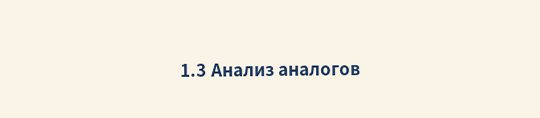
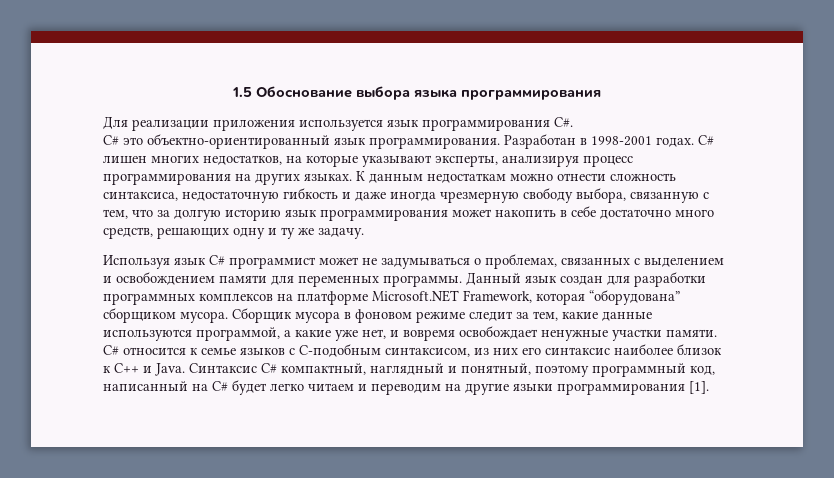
[179,62,362,77] 1.3 Анализ аналогов -> [232,86,601,100] [103,116,573,131] [103,134,714,149] [103,155,633,167] [103,171,676,185] [103,188,709,203] [103,206,714,221] [103,227,364,239] [103,254,724,269] [103,272,706,287] [103,290,680,305] [103,308,652,323] [103,326,717,341] [103,344,722,357] [103,363,715,377] [103,380,709,395] 1.5 Обоснование выбора языка программирования // Для реализации приложения используется язык программирования C#. // C# это объектно-ориентированный язык программирования. Разработан в 1998-2001 годах. C# лишен многих недостатков, на которые указывают эксперты, анализируя процесс программирования на других языках. К данным недостаткам можно отнести сложность синтаксиса, недостаточную гибкость и даже иногда чрезмерную свободу выбора, связанную с тем, что за долгую историю язык программирования может накопить в себе достаточно много средств, решающих одну и ту же задачу. // Используя язык C# программист может не задумываться о проблемах, связанных с выделением и освобождением памяти для переменных программы. Данный язык создан для разработки программных комплексов на платформе Microsoft.NET Framework, которая “оборудована” сборщиком мусора. Сборщик мусора в фоновом режиме следит за тем, какие данные используются программой, а какие уже нет, и вовремя освобождает ненужные участки памяти. C# относится к семье языков с C-подобным синтаксисом, из них его синтаксис наиболее близок к C++ и Java. Синтаксис С# компактный, наглядный и понятный, поэтому программный код, написанный на C# будет легко читаем и переводим на другие языки программирования [1].

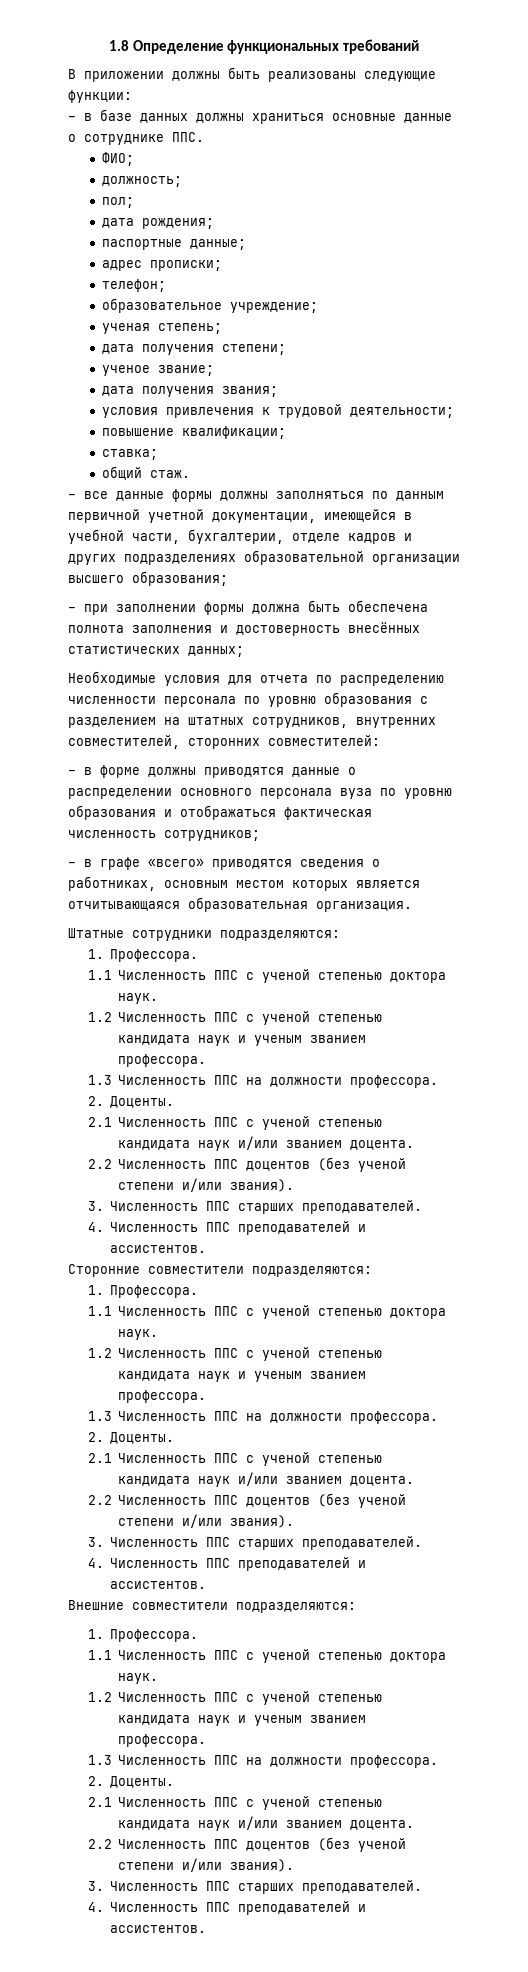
[232,86,601,100] [103,116,573,131] [103,134,714,149] [103,155,633,167] [103,171,676,185] [103,188,709,203] [103,206,714,221] [103,227,364,239] [103,254,724,269] [103,272,706,287] [103,290,680,305] [103,308,652,323] [103,326,717,341] [103,344,722,357] [103,363,715,377] [103,380,709,395] 1.5 Обоснование выбора языка программирования // Для реализации приложения используется язык программирования C#. // C# это объектно-ориентированный язык программирования. Разработан в 1998-2001 годах. C# лишен многих недостатков, на которые указывают эксперты, анализируя процесс программирования на других языках. К данным недостаткам можно отнести сложность синтаксиса, недостаточную гибкость и даже иногда чрезмерную свободу выбора, связанную с тем, что за долгую историю язык программирования может накопить в себе достаточно много средств, решающих одну и ту же задачу. // Используя язык C# программист может не задумываться о проблемах, связанных с выделением и освобождением памяти для переменных программы. Данный язык создан для разработки программных комплексов на платформе Microsoft.NET Framework, которая “оборудована” сборщиком мусора. Сборщик мусора в фоновом режиме следит за тем, какие данные используются программой, а какие уже нет, и вовремя освобождает ненужные участки памяти. C# относится к семье языков с C-подобным синтаксисом, из них его синтаксис наиболее близок к C++ и Java. Синтаксис С# компактный, наглядный и понятный, поэтому программный код, написанный на C# будет легко читаем и переводим на другие языки программирования [1]. -> [108,39,420,54] [68,67,436,82] [68,90,132,103] [68,109,452,124] [68,132,204,145] [101,151,134,166] [101,176,182,187] [101,197,134,208] [101,218,214,229] [101,239,246,250] [101,260,222,271] [101,279,166,292] [101,298,318,313] [101,323,222,334] [101,344,286,355] [101,365,214,376] [101,386,278,397] [101,404,454,418] [101,426,286,439] [101,449,158,460] [101,466,190,480] [68,489,444,502] [68,509,412,523] [68,529,412,544] [68,550,460,565] [68,571,228,586] [68,600,428,615] [68,622,420,636] [68,646,244,657] [68,671,444,686] [68,692,428,707] [68,717,436,728] [68,735,380,749] [68,765,356,778] [68,788,452,799] [68,805,372,820] [68,830,260,841] [68,857,380,870] [68,876,420,891] [68,897,412,912] [68,928,340,941] [87,949,199,962] [87,969,447,983] [118,993,159,1004] [87,1011,383,1025] [118,1035,367,1046] [118,1054,207,1067] [87,1075,439,1088] [87,1096,175,1108] [87,1116,383,1130] [118,1136,415,1151] [87,1157,407,1172] [118,1178,295,1192] [87,1200,423,1214] [87,1221,367,1235] [110,1245,207,1253] [68,1264,372,1277] [87,1285,199,1298] [87,1305,447,1319] [118,1329,159,1340] [87,1347,383,1361] [118,1371,367,1382] [118,1390,207,1403] [87,1411,439,1424] [87,1432,175,1444] [87,1452,383,1466] [118,1472,415,1487] [87,1493,407,1508] [118,1514,295,1528] [87,1536,423,1550] [87,1557,367,1571] [110,1581,207,1589] [68,1600,356,1613] [87,1629,199,1642] [87,1649,447,1663] [118,1673,159,1684] [87,1691,383,1705] [118,1715,367,1726] [118,1734,207,1747] [87,1755,439,1768] [87,1776,175,1788] [87,1796,383,1810] [118,1816,415,1831] [87,1837,407,1852] [118,1858,295,1872] [87,1880,423,1894] [87,1901,367,1915] [110,1925,207,1933] 1.8 Определение функциональных требований // В приложении должны быть реализованы следующие функции: // – в базе данных должны храниться основные данные о сотруднике ППС. // ФИО; // должность; // пол; // дата рождения; // паспортные данные; // адрес прописки; // телефон; // образовательное учреждение; // ученая степень; // дата получения степени; // ученое звание; // дата получения звания; // условия привлечения к трудовой деятельности; // повышение квалификации; // ставка; // общий стаж. // – все данные формы должны заполняться по данным первичной учетной документации, имеющейся в учебной части, бухгалтерии, отделе кадров и других подразделениях образовательной организации высшего образования; // – при заполнении формы должна быть обеспечена полнота заполнения и достоверность внесённых статистических данных; // Необходимые условия для отчета по распределению численности персонала по уровню образования с разделением на штатных сотрудников, внутренних совместителей, сторонних совместителей: // – в форме должны приводятся данные о распределении основного персонала вуза по уровню образования и отображаться фактическая численность сотрудников; // – в графе «всего» приводятся сведения о работниках, основным местом которых является отчитывающаяся образовательная организация. // Штатные сотрудники подразделяются: // 1. Профессора. // 1.1 Численность ППС с ученой степенью доктора наук. // 1.2 Численность ППС с ученой степенью кандидата наук и ученым званием профессора. // 1.3 Численность ППС на должности профессора. // 2. Доценты. // 2.1 Численность ППС с ученой степенью кандидата наук и/или званием доцента. // 2.2 Численность ППС доцентов (без ученой степени и/или звания). // 3. Численность ППС старших преподавателей. // 4. Численность ППС преподавателей и ассистентов. // Сторонние совместители пoдразделяются: // 1. Профессора. // 1.1 Численность ППС с ученой степенью доктора наук. // 1.2 Численность ППС с ученой степeнью кaндидата наук и ученым званием профессора. // 1.3 Численность ППС на должности профессора. // 2. Доценты. // 2.1 Численность ППС с ученой степенью кандидата наук и/или званием доцента. // 2.2 Численность ППС доцентов (без ученой степени и/или звания). // 3. Численность ППС старших преподавателей. // 4. Численность ППС преподавателей и ассистентов. // Внешние совместители подразделяются: // 1. Профессора. // 1.1 Численность ППС с ученой степенью доктора наук. // 1.2 Численность ППС с ученой степенью кандидата наук и ученым званием профессора. // 1.3 Численность ППС на должности профессора. // 2. Доценты. // 2.1 Численность ППС с ученой степенью кандидата наук и/или званием доцента. // 2.2 Численность ППС доцентов (без ученой степени и/или звания). // 3. Численность ППС старших преподавателей. // 4. Численность ППС преподавателей и ассистентов.

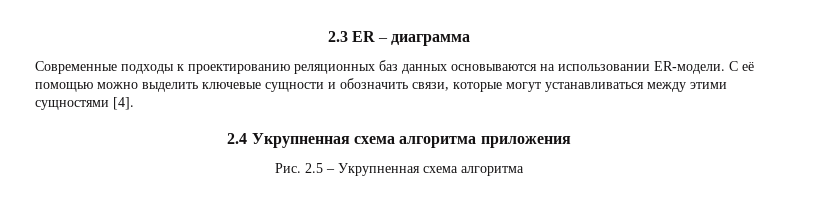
[108,39,420,54] [68,67,436,82] [68,90,132,103] [68,109,452,124] [68,132,204,145] [101,151,134,166] [101,176,182,187] [101,197,134,208] [101,218,214,229] [101,239,246,250] [101,260,222,271] [101,279,166,292] [101,298,318,313] [101,323,222,334] [101,344,286,355] [101,365,214,376] [101,386,278,397] [101,404,454,418] [101,426,286,439] [101,449,158,460] [101,466,190,480] [68,489,444,502] [68,509,412,523] [68,529,412,544] [68,550,460,565] [68,571,228,586] [68,600,428,615] [68,622,420,636] [68,646,244,657] [68,671,444,686] [68,692,428,707] [68,717,436,728] [68,735,380,749] [68,765,356,778] [68,788,452,799] [68,805,372,820] [68,830,260,841] [68,857,380,870] [68,876,420,891] [68,897,412,912] [68,928,340,941] [87,949,199,962] [87,969,447,983] [118,993,159,1004] [87,1011,383,1025] [118,1035,367,1046] [118,1054,207,1067] [87,1075,439,1088] [87,1096,175,1108] [87,1116,383,1130] [118,1136,415,1151] [87,1157,407,1172] [118,1178,295,1192] [87,1200,423,1214] [87,1221,367,1235] [110,1245,207,1253] [68,1264,372,1277] [87,1285,199,1298] [87,1305,447,1319] [118,1329,159,1340] [87,1347,383,1361] [118,1371,367,1382] [118,1390,207,1403] [87,1411,439,1424] [87,1432,175,1444] [87,1452,383,1466] [118,1472,415,1487] [87,1493,407,1508] [118,1514,295,1528] [87,1536,423,1550] [87,1557,367,1571] [110,1581,207,1589] [68,1600,356,1613] [87,1629,199,1642] [87,1649,447,1663] [118,1673,159,1684] [87,1691,383,1705] [118,1715,367,1726] [118,1734,207,1747] [87,1755,439,1768] [87,1776,175,1788] [87,1796,383,1810] [118,1816,415,1831] [87,1837,407,1852] [118,1858,295,1872] [87,1880,423,1894] [87,1901,367,1915] [110,1925,207,1933] 1.8 Определение функциональных требований // В приложении должны быть реализованы следующие функции: // – в базе данных должны храниться основные данные о сотруднике ППС. // ФИО; // должность; // пол; // дата рождения; // паспортные данные; // адрес прописки; // телефон; // образовательное учреждение; // ученая степень; // дата получения степени; // ученое звание; // дата получения звания; // условия привлечения к трудовой деятельности; // повышение квалификации; // ставка; // общий стаж. // – все данные формы должны заполняться по данным первичной учетной документации, имеющейся в учебной части, бухгалтерии, отделе кадров и других подразделениях образовательной организации высшего образования; // – при заполнении формы должна быть обеспечена полнота заполнения и достоверность внесённых статистических данных; // Необходимые условия для отчета по распределению численности персонала по уровню образования с разделением на штатных сотрудников, внутренних совместителей, сторонних совместителей: // – в форме должны приводятся данные о распределении основного персонала вуза по уровню образования и отображаться фактическая численность сотрудников; // – в графе «всего» приводятся сведения о работниках, основным местом которых является отчитывающаяся образовательная организация. // Штатные сотрудники подразделяются: // 1. Профессора. // 1.1 Численность ППС с ученой степенью доктора наук. // 1.2 Численность ППС с ученой степенью кандидата наук и ученым званием профессора. // 1.3 Численность ППС на должности профессора. // 2. Доценты. // 2.1 Численность ППС с ученой степенью кандидата наук и/или званием доцента. // 2.2 Численность ППС доцентов (без ученой степени и/или звания). // 3. Численность ППС старших преподавателей. // 4. Численность ППС преподавателей и ассистентов. // Сторонние совместители пoдразделяются: // 1. Профессора. // 1.1 Численность ППС с ученой степенью доктора наук. // 1.2 Численность ППС с ученой степeнью кaндидата наук и ученым званием профессора. // 1.3 Численность ППС на должности профессора. // 2. Доценты. // 2.1 Численность ППС с ученой степенью кандидата наук и/или званием доцента. // 2.2 Численность ППС доцентов (без ученой степени и/или звания). // 3. Численность ППС старших преподавателей. // 4. Численность ППС преподавателей и ассистентов. // Внешние совместители подразделяются: // 1. Профессора. // 1.1 Численность ППС с ученой степенью доктора наук. // 1.2 Численность ППС с ученой степенью кандидата наук и ученым званием профессора. // 1.3 Численность ППС на должности профессора. // 2. Доценты. // 2.1 Численность ППС с ученой степенью кандидата наук и/или званием доцента. // 2.2 Численность ППС доцентов (без ученой степени и/или звания). // 3. Численность ППС старших преподавателей. // 4. Численность ППС преподавателей и ассистентов. -> [327,31,471,46] [35,60,754,74] [35,78,727,92] [35,97,134,110] [227,133,571,148] [275,163,524,176] 2.3 ER – диаграмма // Современные подходы к проектированию реляционных баз данных основываются на использовании ER-модели. С её помощью можно выделить ключевые сущности и обозначить связи, которые могут устанавливаться между этими сущностями [4]. // 2.4 Укрупненная схема алгоритма приложения // Рис. 2.5 – Укрупненная схема алгоритма

